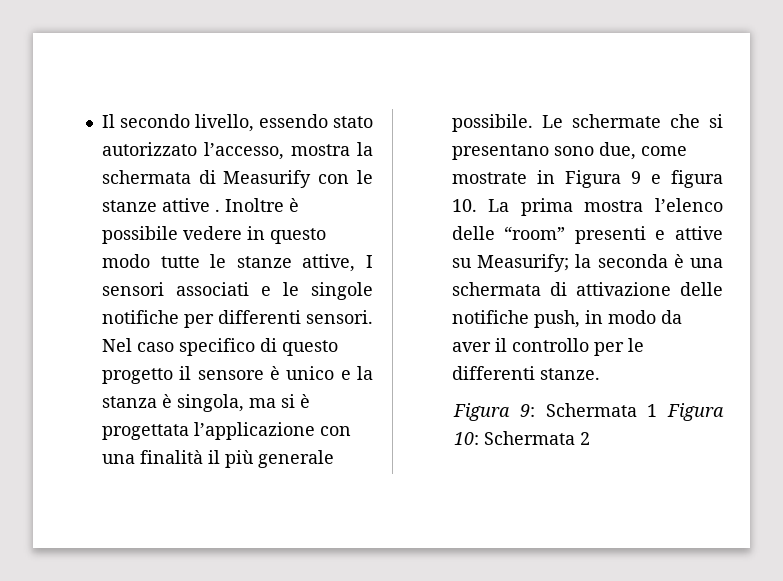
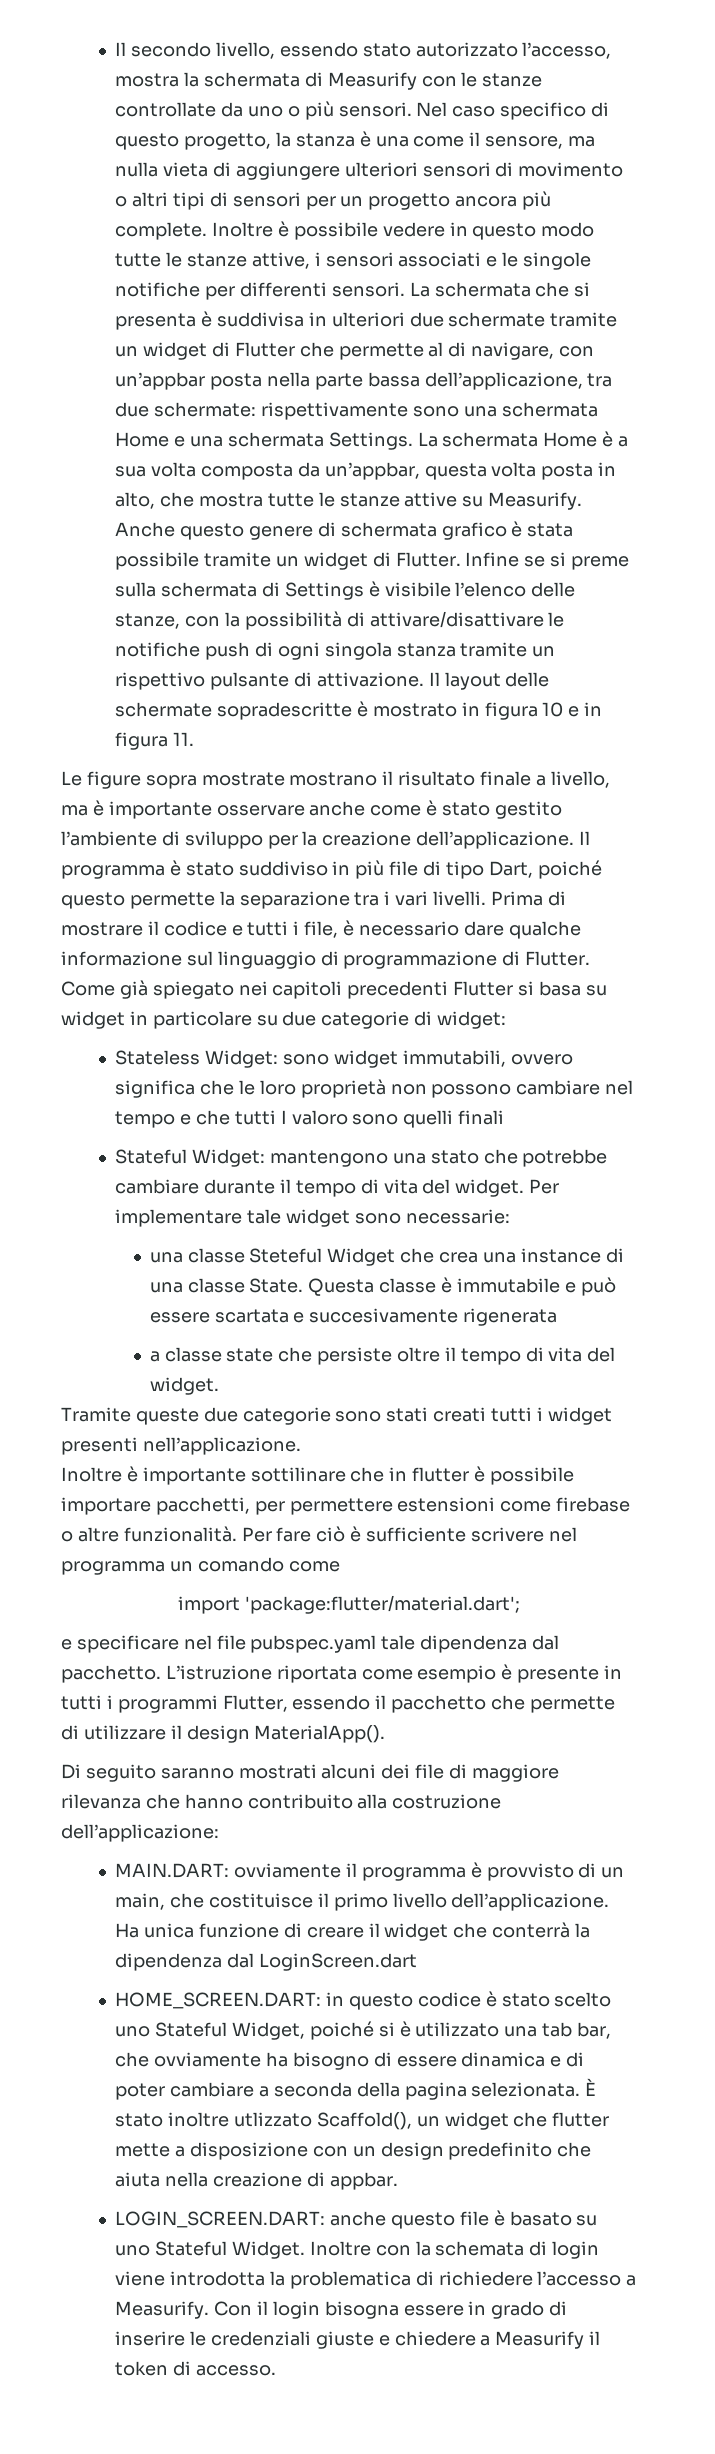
[161,198,220,212] attive . -> [115,101,610,120] [115,131,596,150] [115,162,624,180] [115,191,552,210] [115,222,208,240] controllate da uno o più sensori. Nel caso specifico di questo progetto, la stanza è una come il sensore, ma nulla vieta di aggiungere ulteriori sensori di movimento o altri tipi di sensori per un progetto ancora più complete.
[366,255,373,268] I -> [314,252,321,266] i
[101,338,338,356] [101,366,373,384] [101,394,310,412] [101,422,351,440] [101,450,334,468] [451,114,723,132] [451,142,687,160] [451,170,723,188] [451,198,723,216] [451,226,723,244] [451,254,723,272] [451,282,723,296] [451,310,682,328] [451,338,644,356] [451,366,600,380] [453,403,724,421] [454,431,591,445] Nel caso specifico di questo progetto il sensore è unico e la stanza è singola, ma si è progettata l’applicazione con una finalità il più generale possibile. Le schermate che si presentano sono due, come mostrate in Figura 9 e figura 10. La prima mostra l’elenco delle “room” presenti e attive su Measurify; la seconda è una schermata di attivazione delle notifiche push, in modo da aver il controllo per le differenti stanze. // Figura 9: Schermata 1 Figura 10: Schermata 2 -> [409,282,591,297] [115,311,618,330] [115,342,595,360] [115,372,613,390] [115,402,598,420] [115,431,629,450] [115,462,617,480] [115,492,583,510] [115,521,574,540] [115,552,630,570] [115,581,576,600] [115,611,565,630] [115,642,556,660] [115,672,550,690] [115,701,603,720] [115,732,195,750] [61,771,610,789] [61,800,562,819] [61,831,591,849] [61,860,602,879] [61,891,566,909] [61,920,581,939] [61,951,591,969] [61,980,607,999] [61,1011,507,1029] [115,1050,573,1068] [115,1079,634,1098] [115,1110,505,1128] [115,1149,608,1167] [115,1179,560,1197] [115,1209,510,1227] [149,1248,624,1266] [149,1277,616,1296] [149,1308,558,1326] [149,1347,616,1365] [149,1377,219,1395] [61,1407,612,1425] [61,1437,301,1455] [61,1466,574,1485] [61,1497,631,1515] [61,1526,577,1542] [61,1557,340,1575] [178,1595,520,1614] [61,1635,560,1653] [61,1664,623,1683] [61,1695,615,1713] [61,1725,386,1743] [61,1764,559,1782] [61,1794,502,1809] [61,1824,219,1842] [115,1862,625,1881] [115,1893,610,1911] [115,1922,591,1941] [115,1953,417,1971] [115,1991,612,2010] [115,2021,612,2040] [115,2052,585,2070] [115,2078,597,2100] [115,2112,610,2130] [115,2142,592,2160] [115,2172,398,2190] [115,2210,598,2229] [115,2241,600,2259] [115,2271,637,2289] [115,2301,568,2319] [115,2331,601,2349] [115,2361,276,2376] La schermata che si presenta è suddivisa in ulteriori due schermate tramite un widget di Flutter che permette al di navigare, con un’appbar posta nella parte bassa dell’applicazione, tra due schermate: rispettivamente sono una schermata Home e una schermata Settings. La schermata Home è a sua volta composta da un’appbar, questa volta posta in alto, che mostra tutte le stanze attive su Measurify. Anche questo genere di schermata grafico è stata possibile tramite un widget di Flutter. Infine se si preme sulla schermata di Settings è visibile l’elenco delle stanze, con la possibilità di attivare/disattivare le notifiche push di ogni singola stanza tramite un rispettivo pulsante di attivazione. Il layout delle schermate sopradescritte è mostrato in figura 10 e in figura 11. // Le figure sopra mostrate mostrano il risultato finale a livello, ma è importante osservare anche come è stato gestito l’ambiente di sviluppo per la creazione dell’applicazione. Il programma è stato suddiviso in più file di tipo Dart, poiché questo permette la separazione tra i vari livelli. Prima di mostrare il codice e tutti i file, è necessario dare qualche informazione sul linguaggio di programmazione di Flutter. Come già spiegato nei capitoli precedenti Flutter si basa su widget in particolare su due categorie di widget: // Stateless Widget: sono widget immutabili, ovvero significa che le loro proprietà non possono cambiare nel tempo e che tutti I valoro sono quelli finali // Stateful Widget: mantengono una stato che potrebbe cambiare durante il tempo di vita del widget. Per implementare tale widget sono necessarie: // una classe Steteful Widget che crea una instance di una classe State. Questa classe è immutabile e può essere scartata e succesivamente rigenerata // a classe state che persiste oltre il tempo di vita del widget. // Tramite queste due categorie sono stati creati tutti i widget presenti nell’applicazione. // Inoltre è importante sottilinare che in flutter è possibile importare pacchetti, per permettere estensioni come firebase o altre funzionalità. Per fare ciò è sufficiente scrivere nel programma un comando come // import 'package:flutter/material.dart'; // e specificare nel file pubspec.yaml tale dipendenza dal pacchetto. L’istruzione riportata come esempio è presente in tutti i programmi Flutter, essendo il pacchetto che permette di utilizzare il design MaterialApp(). // Di seguito saranno mostrati alcuni dei file di maggiore rilevanza che hanno contribuito alla costruzione dell’applicazione: // MAIN.DART: ovviamente il programma è provvisto di un main, che costituisce il primo livello dell’applicazione. Ha unica funzione di creare il widget che conterrà la dipendenza dal LoginScreen.dart // HOME_SCREEN.DART: in questo codice è stato scelto uno Stateful Widget, poiché si è utilizzato una tab bar, che ovviamente ha bisogno di essere dinamica e di poter cambiare a seconda della pagina selezionata. È stato inoltre utlizzato Scaffold(), un widget che flutter mette a disposizione con un design predefinito che aiuta nella creazione di appbar. // LOGIN_SCREEN.DART: anche questo file è basato su uno Stateful Widget. Inoltre con la schemata di login viene introdotta la problematica di richiedere l’accesso a Measurify. Con il login bisogna essere in grado di inserire le credenziali giuste e chiedere a Measurify il token di accesso.

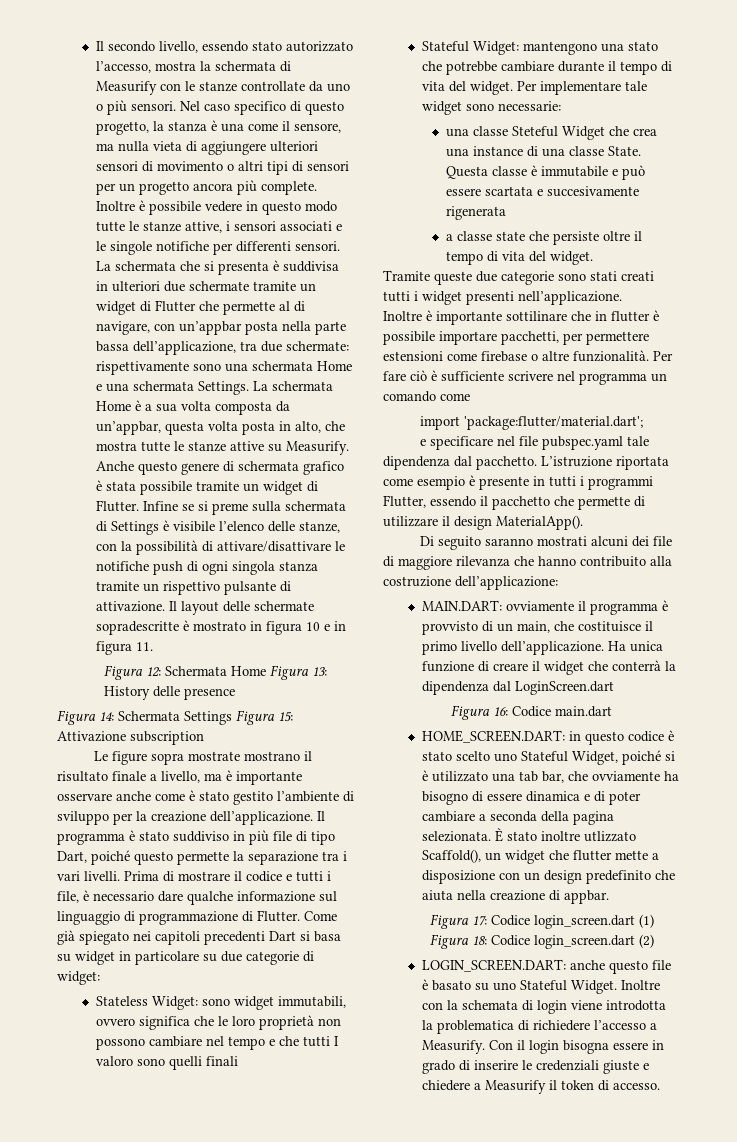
(195, 739) none -> [103,665,327,680] [103,686,235,700] [57,710,293,725] [57,731,204,745] // Figura 12: Schermata Home Figura 13: History delle presence // Figura 14: Schermata Settings Figura 15: Attivazione subscription
[453,981,514,996] Flutter -> [269,931,296,941] Dart
(417, 1962) none -> [451,705,612,720] // Figura 16: Codice main.dart
(398, 2181) none -> [429,914,654,929] [429,934,654,949] // Figura 17: Codice login_screen.dart (1) Figura 18: Codice login_screen.dart (2)

